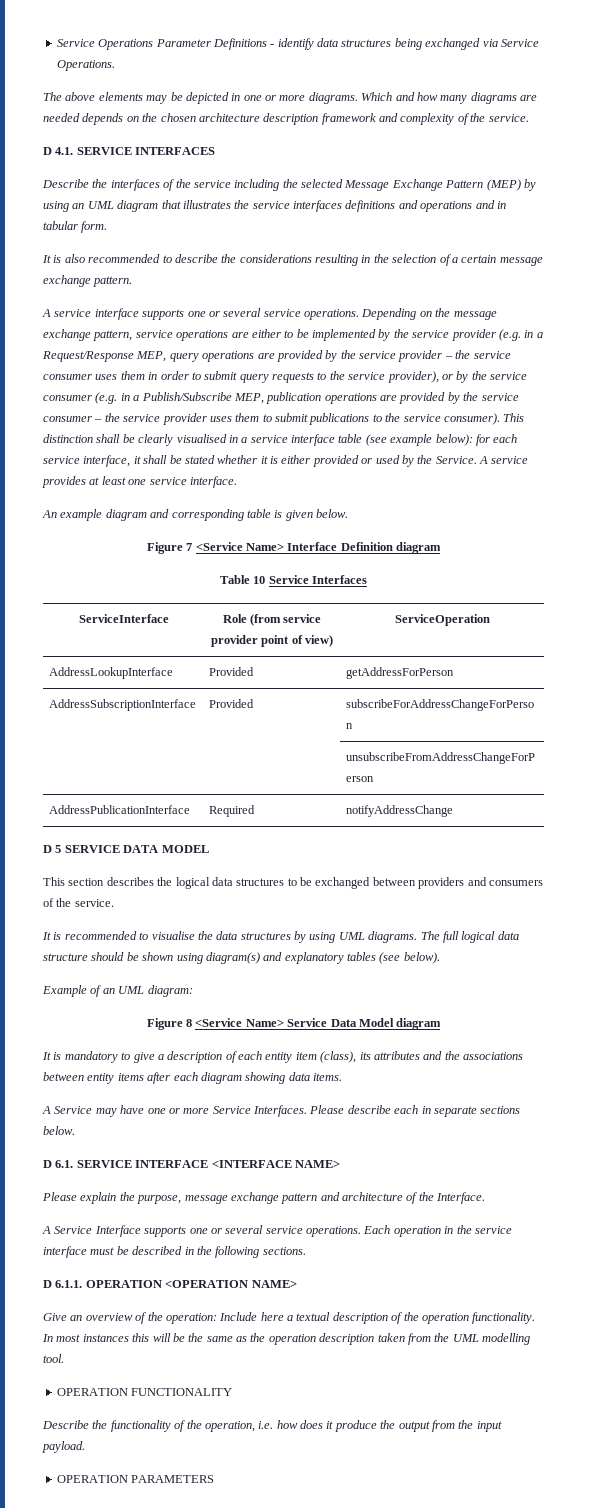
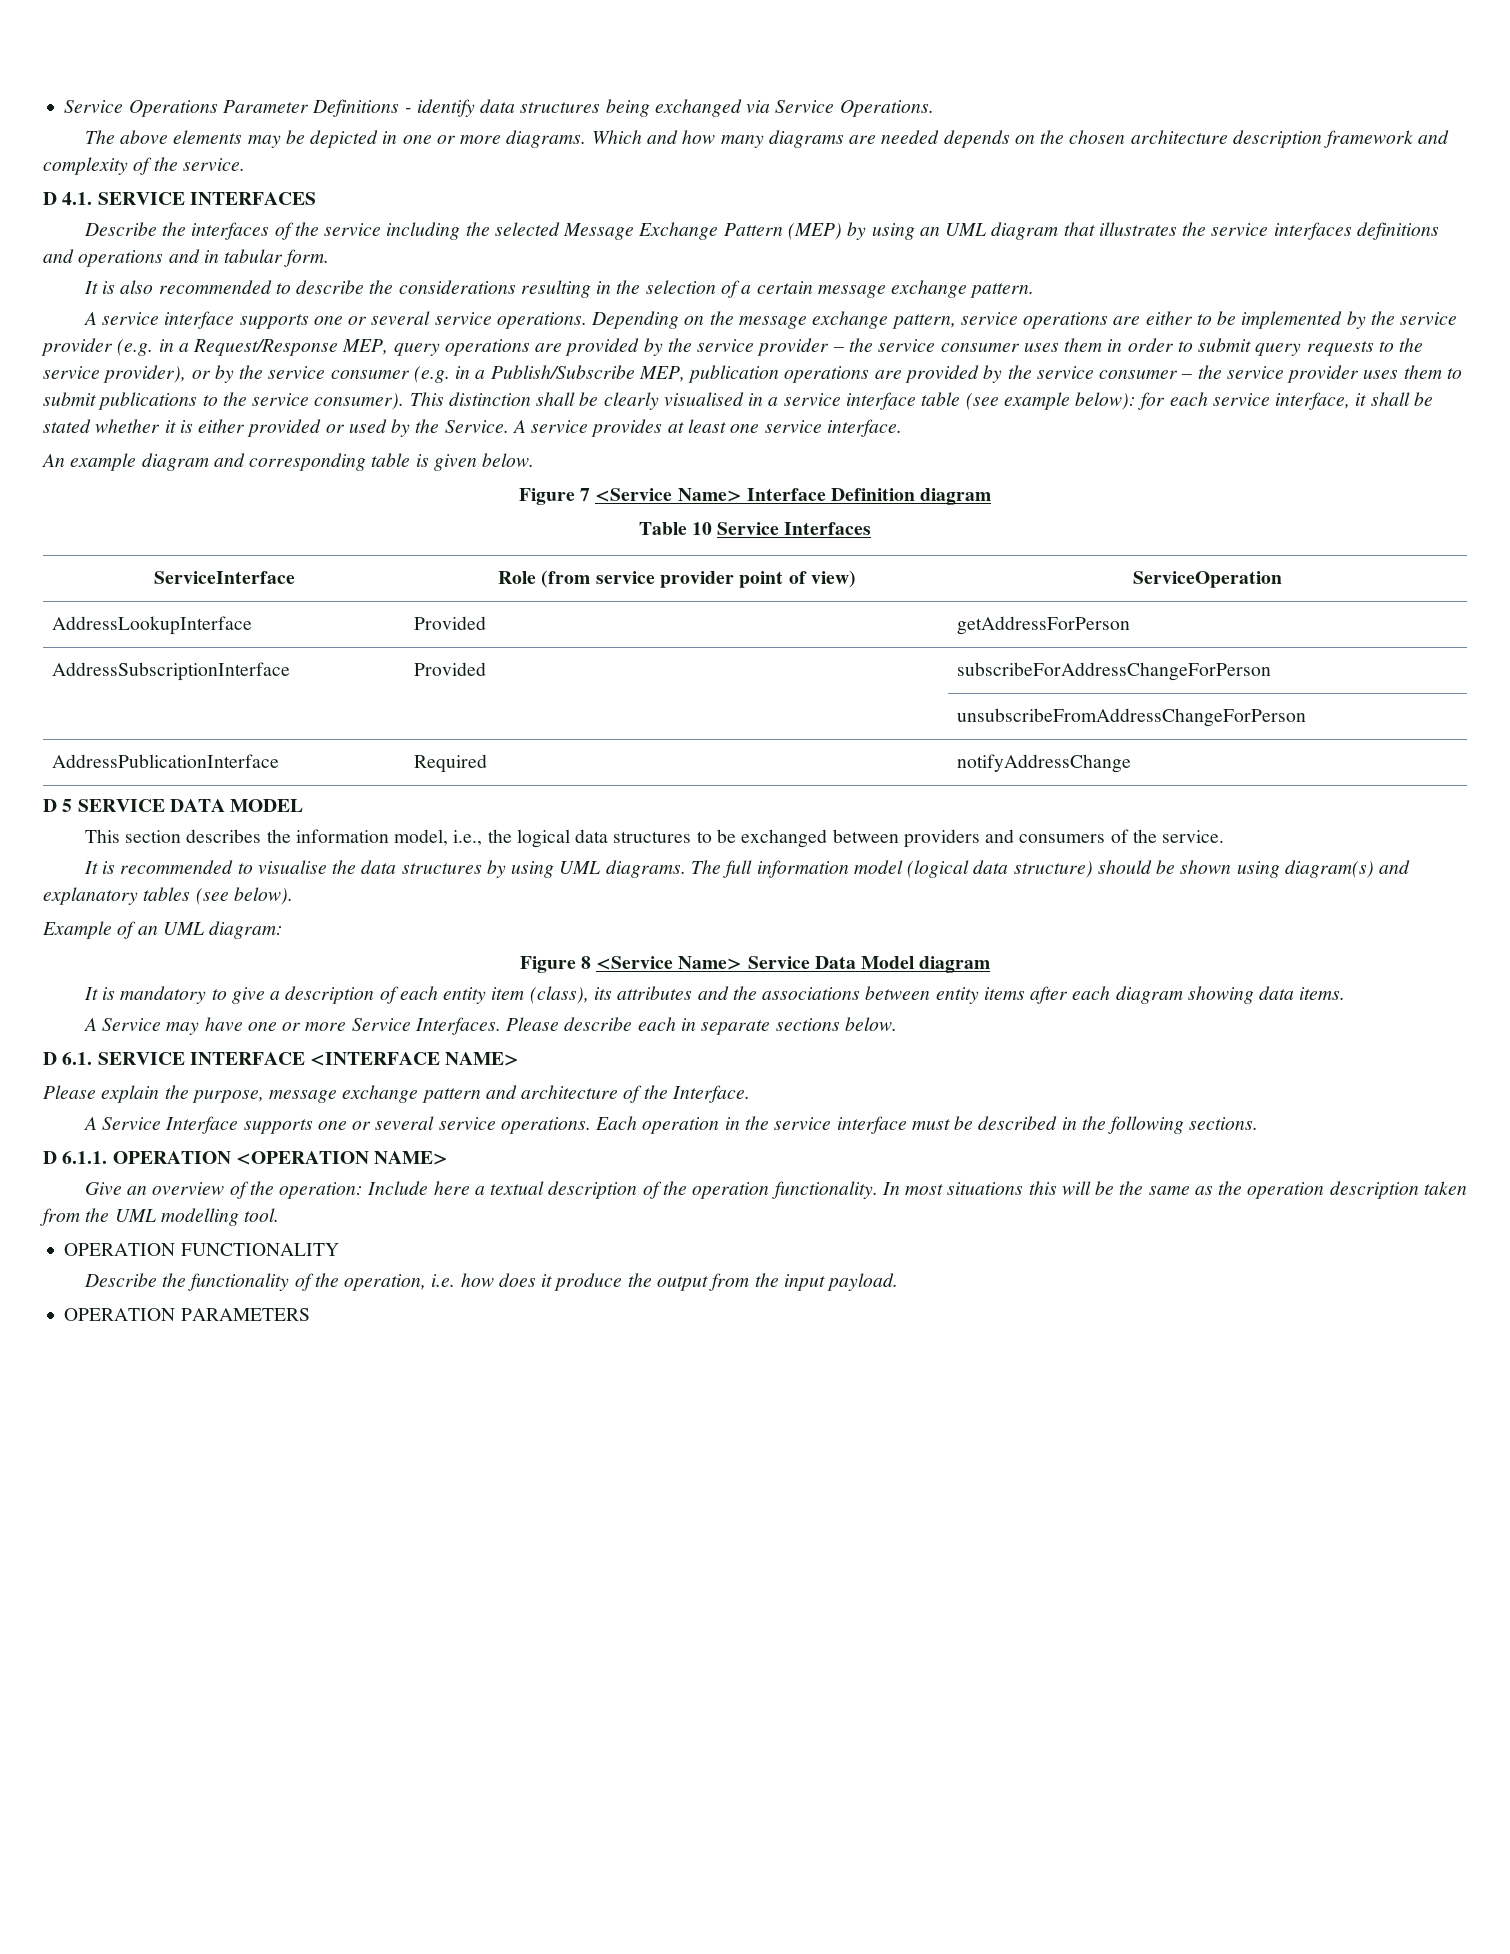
(173, 881) none -> [295,829,512,846] information model, i.e., the
[461,931,519,943] [43,953,88,961] logical data structure -> [756,860,1093,878] information model (logical data structure)
[82,1334,129,1342] instances -> [947,1182,1024,1195] situations

